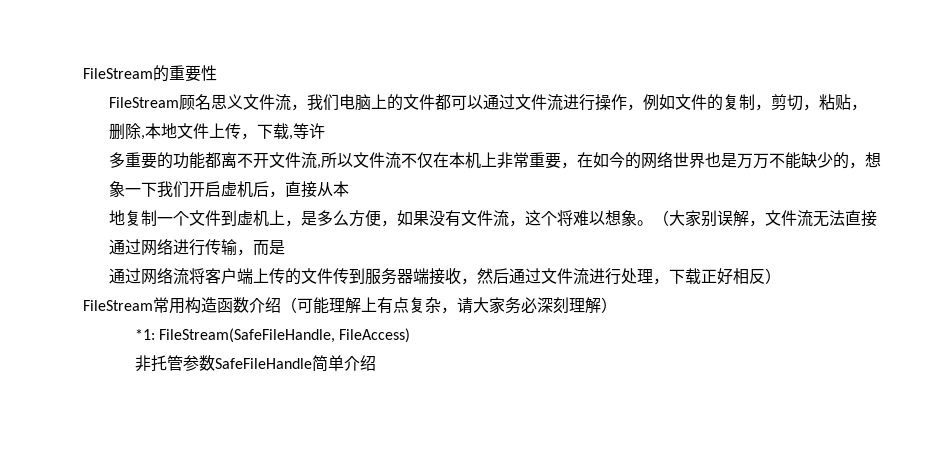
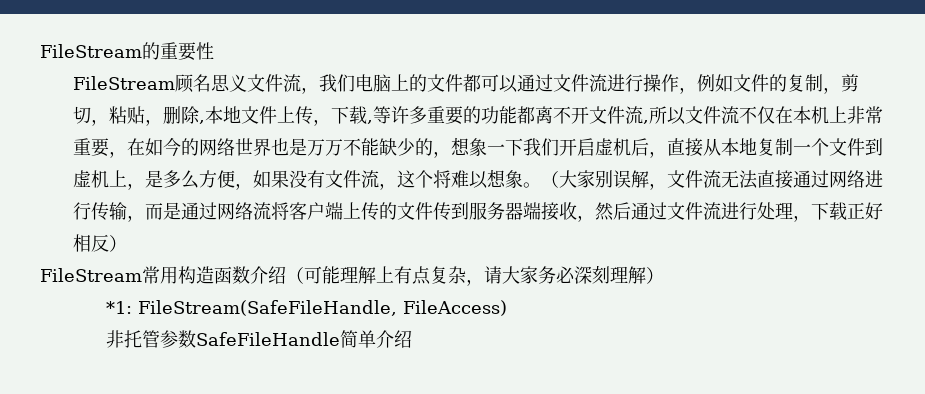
(325, 131) // -> (409, 115) none
(349, 189) // -> (739, 147) none
(285, 247) // -> (181, 211) none

